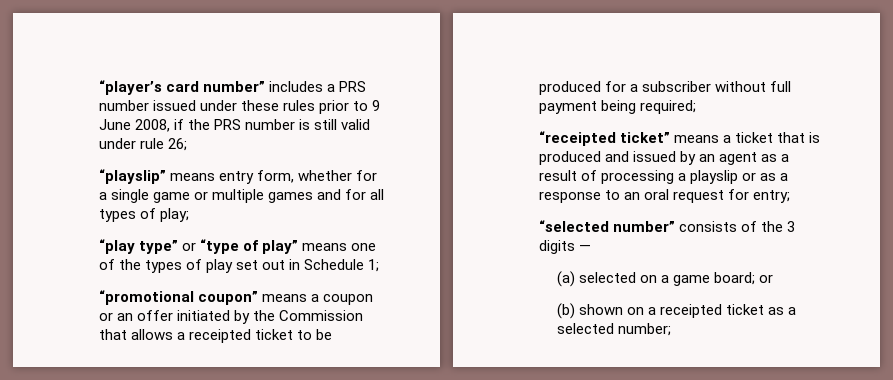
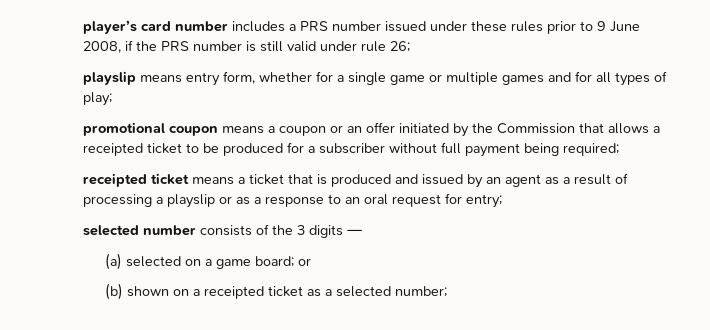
[99,80,266,95] “player’s card number” -> [82,20,228,34] player’s card number
[99,169,167,184] “playslip” -> [82,71,136,85] playslip
[99,239,377,254] [99,259,380,273] [99,290,259,305] “play type” or “type of play” means one of the types of play set out in Schedule 1; // “promotional coupon” -> [82,122,218,136] promotional coupon
[539,131,671,146] “receipted ticket” -> [82,173,189,187] receipted ticket
[539,220,676,232] “selected number” -> [82,225,196,236] selected number

